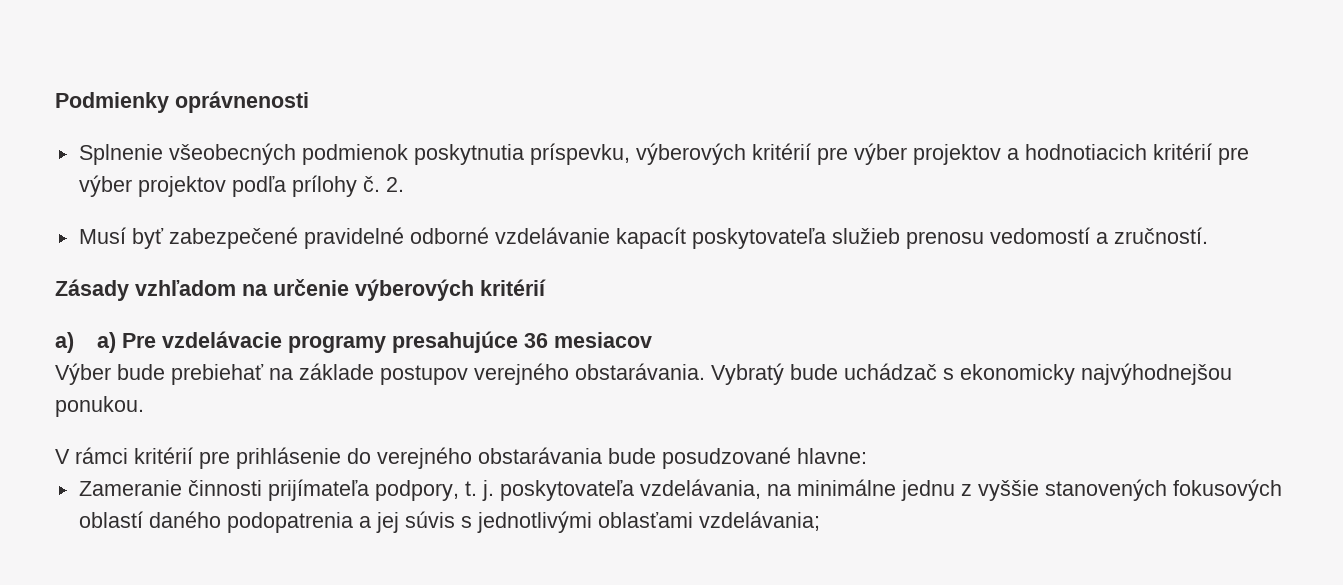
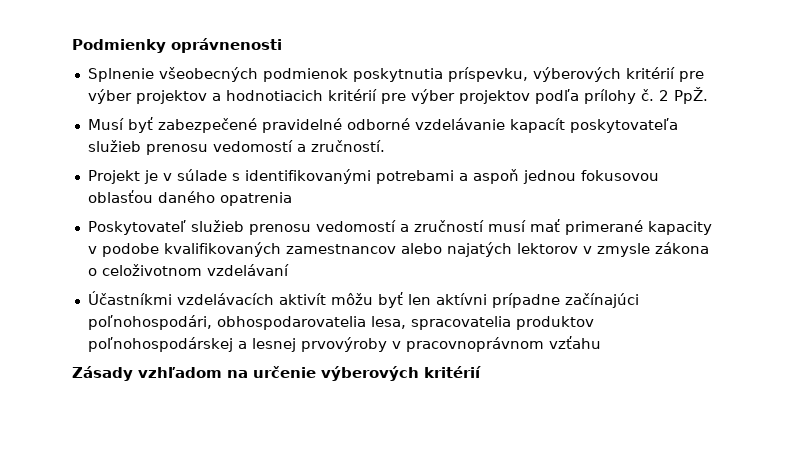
[385,177,404,192] 2. -> [658,87,708,104] 2 PpŽ.
(1208, 235) none -> [87,169,659,184] [87,190,292,206] [87,219,712,235] [87,242,709,257] [87,264,289,276] [87,291,639,308] [87,315,594,330] [87,336,601,352] // Projekt je v súlade s identifikovanými potrebami a aspoň jednou fokusovou oblasťou daného opatrenia // Poskytovateľ služieb prenosu vedomostí a zručností musí mať primerané kapacity v podobe kvalifikovaných zamestnancov alebo najatých lektorov v zmysle zákona o celoživotnom vzdelávaní // Účastníkmi vzdelávacích aktivít môžu byť len aktívni prípadne začínajúci poľnohospodári, obhospodarovatelia lesa, spracovatelia produktov poľnohospodárskej a lesnej prvovýroby v pracovnoprávnom vzťahu
[55,331,653,353] [55,363,1232,385] [55,396,144,417] [55,447,867,469] [78,479,1282,501] [78,511,820,533] // a) a) Pre vzdelávacie programy presahujúce 36 mesiacov // Výber bude prebiehať na základe postupov verejného obstarávania. Vybratý bude uchádzač s ekonomicky najvýhodnejšou ponukou. // V rámci kritérií pre prihlásenie do verejného obstarávania bude posudzované hlavne: // Zameranie činnosti prijímateľa podpory, t. j. poskytovateľa vzdelávania, na minimálne jednu z vyššie stanovených fokusových oblastí daného podopatrenia a jej súvis s jednotlivými oblasťami vzdelávania; -> (481, 372) none

